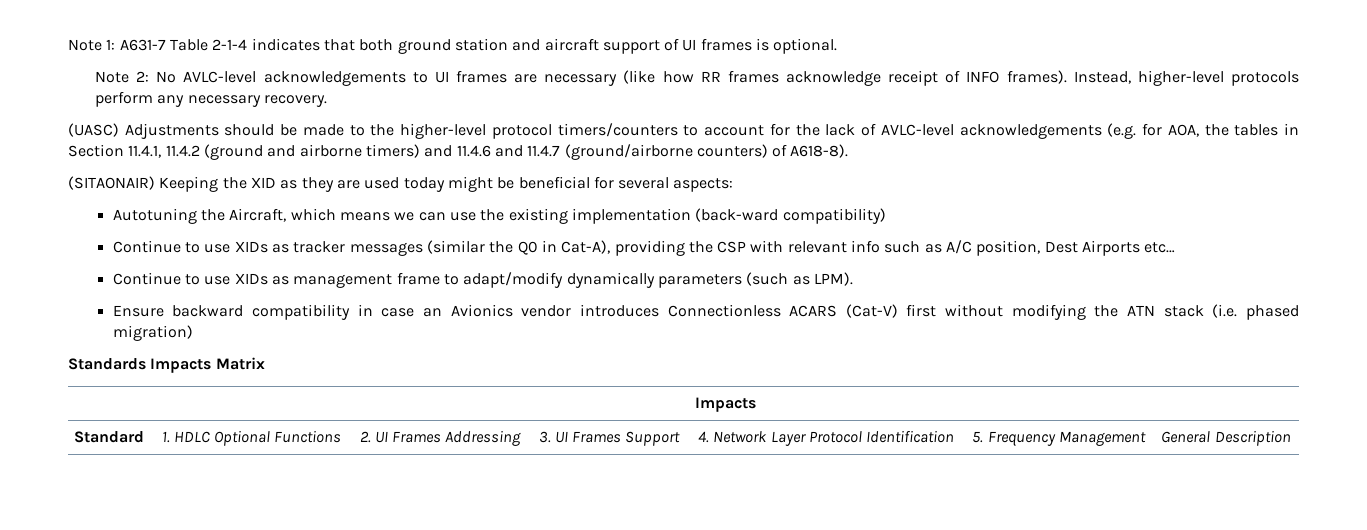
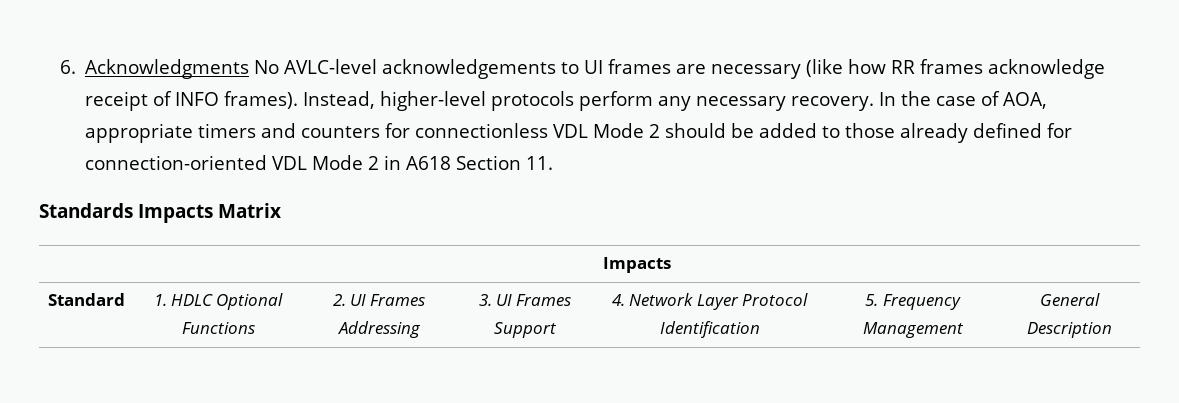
[68,38,838,54] [95,71,150,83] Note 1: A631-7 Table 2-1-4 indicates that both ground station and aircraft support of UI frames is optional. // Note 2: -> [59,59,249,79] 6. Acknowledgments
[68,123,1299,139] [68,144,849,160] [68,176,734,192] [112,208,886,224] [112,240,1176,256] [112,272,853,288] [112,304,1299,320] [112,325,193,341] // (UASC) Adjustments should be made to the higher-level protocol timers/counters to account for the lack of AVLC-level acknowledgements (e.g. for AOA, the tables in Section 11.4.1, 11.4.2 (ground and airborne timers) and 11.4.6 and 11.4.7 (ground/airborne counters) of A618-8). // (SITAONAIR) Keeping the XID as they are used today might be beneficial for several aspects: // Autotuning the Aircraft, which means we can use the existing implementation (back-ward compatibility) // Continue to use XIDs as tracker messages (similar the Q0 in Cat-A), providing the CSP with relevant info such as A/C position, Dest Airports etc… // Continue to use XIDs as management frame to adapt/modify dynamically parameters (such as LPM). // Ensure backward compatibility in case an Avionics vendor introduces Connectionless ACARS (Cat-V) first without modifying the ATN stack (i.e. phased migration) -> [878,91,1047,109] [84,123,1072,143] [84,155,553,170] In the case of AOA, appropriate timers and counters for connectionless VDL Mode 2 should be added to those already defined for connection-oriented VDL Mode 2 in A618 Section 11.

